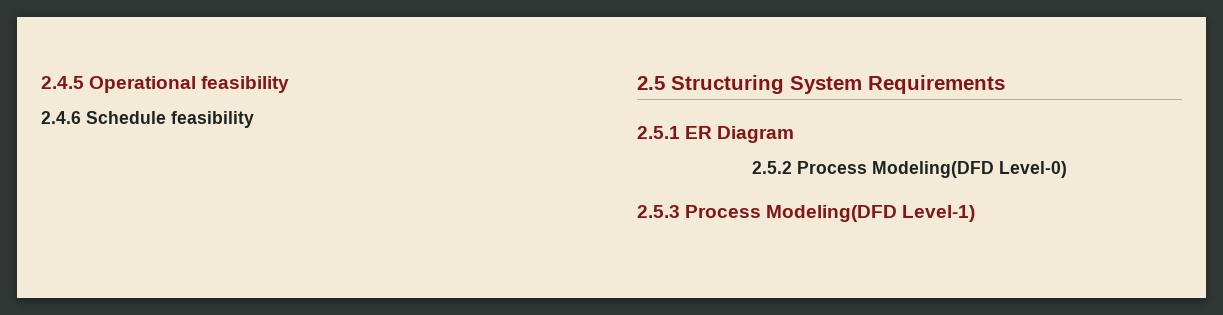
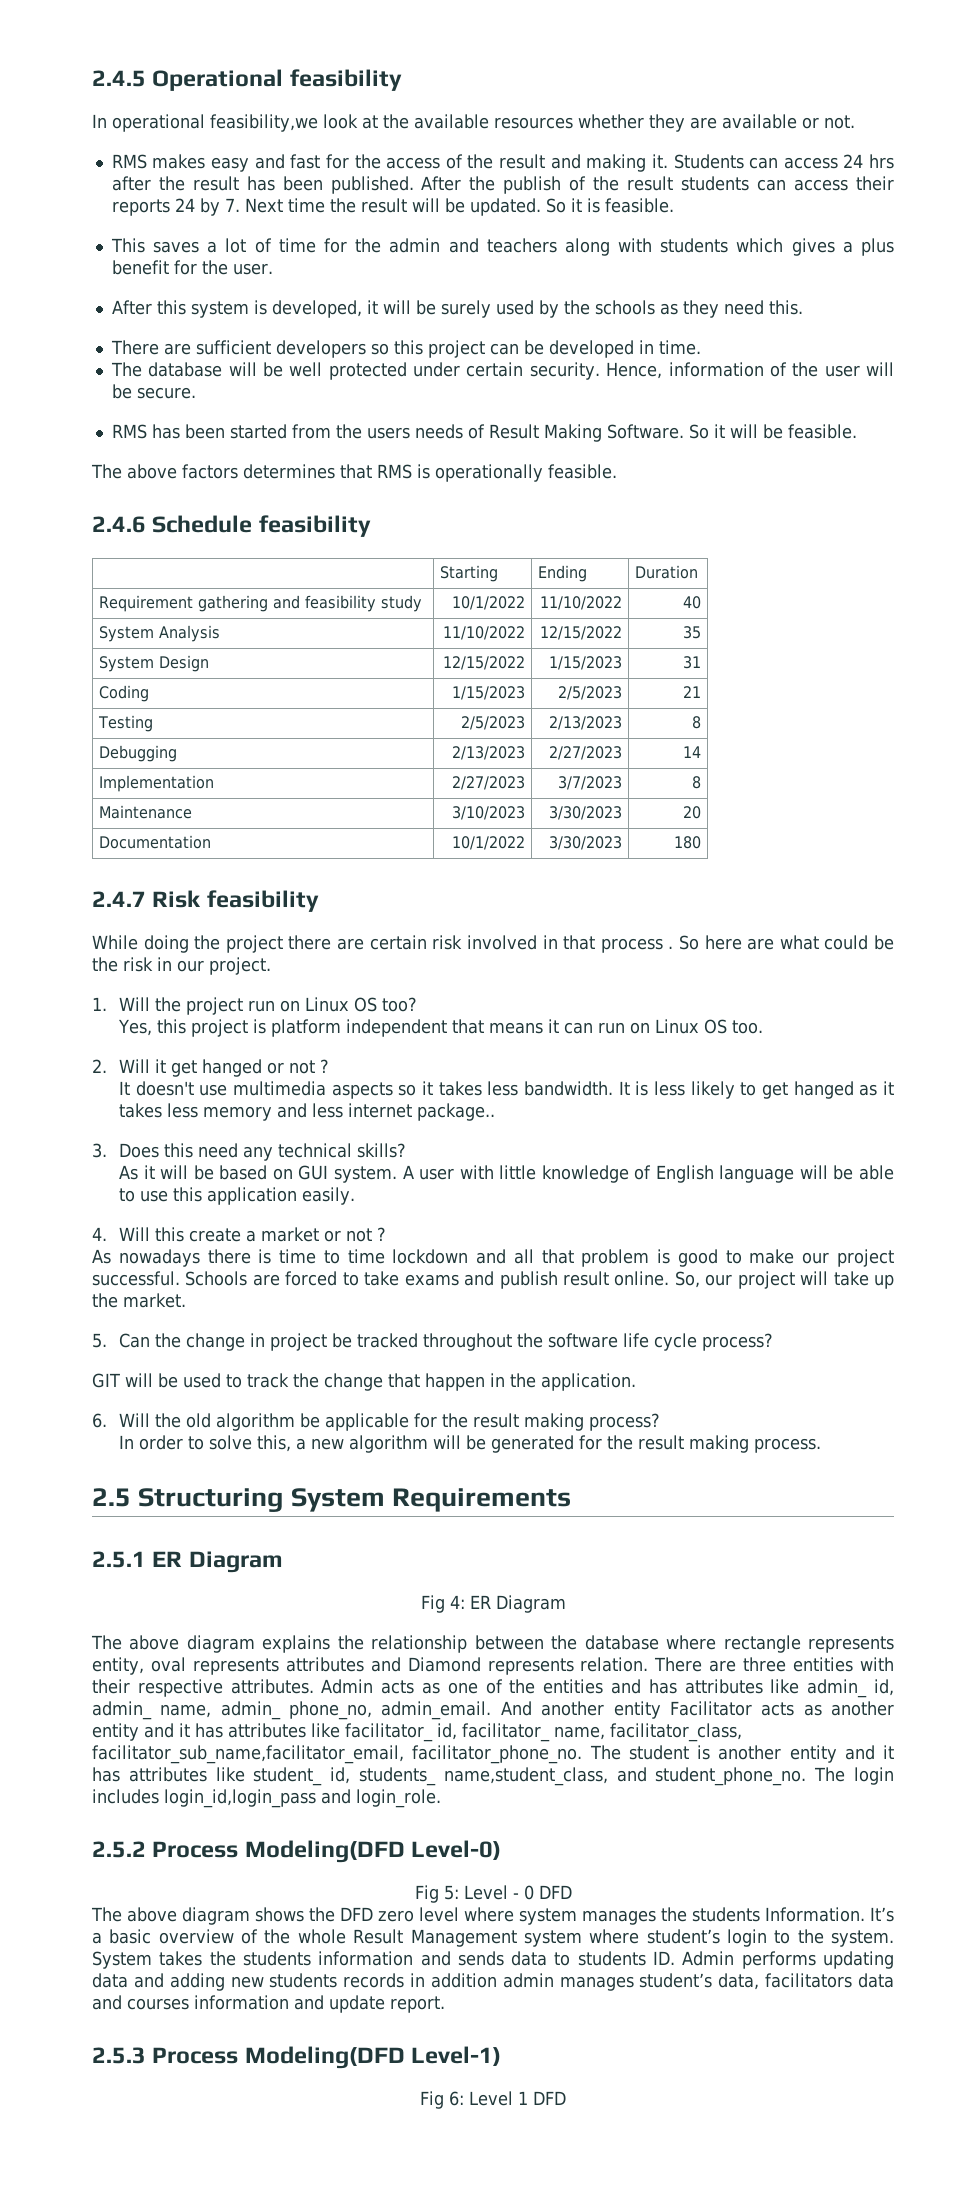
[41,111,254,128] 2.4.6 Schedule feasibility -> [92,114,855,132] [111,154,895,172] [111,176,895,194] [111,198,674,216] [110,238,895,256] [111,260,273,275] [111,300,803,318] [110,340,701,358] [110,362,895,380] [111,384,196,399] [111,424,857,442] [91,464,617,482] [92,515,371,537] [440,565,499,582] [538,565,588,582] [635,565,699,579] [99,595,423,612] [451,596,525,610] [539,596,622,610] [682,596,701,609] [99,625,221,642] [442,626,525,640] [539,626,622,640] [682,626,701,639] [99,655,210,672] [442,656,525,670] [548,656,622,670] [682,656,701,669] [99,685,150,702] [451,686,525,700] [557,686,622,700] [682,686,701,698] [98,715,154,732] [460,716,525,730] [548,716,622,730] [691,716,701,729] [99,745,178,762] [451,746,525,760] [548,746,622,760] [682,746,701,758] [99,775,215,792] [451,776,525,790] [557,776,622,790] [691,776,701,789] [99,805,193,819] [451,806,525,820] [548,806,622,820] [682,806,701,819] [99,835,212,849] [451,836,525,850] [548,836,622,850] [673,836,701,849] [92,890,319,912] [92,935,894,953] [92,957,271,975] [92,997,418,1015] [118,1019,764,1037] [92,1059,330,1077] [119,1081,894,1099] [119,1103,496,1121] [92,1143,407,1161] [119,1165,894,1183] [119,1187,356,1205] [92,1227,387,1242] [92,1249,894,1267] [92,1271,894,1289] [92,1293,186,1308] [92,1333,774,1351] [92,1373,636,1391] [92,1413,661,1431] [119,1435,822,1453] In operational feasibility,we look at the available resources whether they are available or not. // RMS makes easy and fast for the access of the result and making it. Students can access 24 hrs after the result has been published. After the publish of the result students can access their reports 24 by 7. Next time the result will be updated. So it is feasible. // This saves a lot of time for the admin and teachers along with students which gives a plus benefit for the user. // After this system is developed, it will be surely used by the schools as they need this. // There are sufficient developers so this project can be developed in time. // The database will be well protected under certain security. Hence, information of the user will be secure. // RMS has been started from the users needs of Result Making Software. So it will be feasible. // The above factors determines that RMS is operationally feasible. // 2.4.6 Schedule feasibility // | Starting | Ending | Duration // Requirement gathering and feasibility study | 10/1/2022 | 11/10/2022 | 40 // System Analysis | 11/10/2022 | 12/15/2022 | 35 // System Design | 12/15/2022 | 1/15/2023 | 31 // Coding | 1/15/2023 | 2/5/2023 | 21 // Testing | 2/5/2023 | 2/13/2023 | 8 // Debugging | 2/13/2023 | 2/27/2023 | 14 // Implementation | 2/27/2023 | 3/7/2023 | 8 // Maintenance | 3/10/2023 | 3/30/2023 | 20 // Documentation | 10/1/2022 | 3/30/2023 | 180 // 2.4.7 Risk feasibility // While doing the project there are certain risk involved in that process . So here are what could be the risk in our project. // 1. Will the project run on Linux OS too? // Yes, this project is platform independent that means it can run on Linux OS too. // 2. Will it get hanged or not ? // It doesn't use multimedia aspects so it takes less bandwidth. It is less likely to get hanged as it takes less memory and less internet package.. // 3. Does this need any technical skills? // As it will be based on GUI system. A user with little knowledge of English language will be able to use this application easily. // 4. Will this create a market or not ? // As nowadays there is time to time lockdown and all that problem is good to make our project successful. Schools are forced to take exams and publish result online. So, our project will take up the market. // 5. Can the change in project be tracked throughout the software life cycle process? // GIT will be used to track the change that happen in the application. // 6. Will the old algorithm be applicable for the result making process? // In order to solve this, a new algorithm will be generated for the result making process.
[752,161,1067,178] 2.5.2 Process Modeling(DFD Level-0) -> [420,1595,566,1613] [91,1635,895,1653] [92,1657,894,1675] [92,1679,894,1698] [92,1701,895,1720] [92,1723,742,1742] [92,1745,894,1764] [92,1767,894,1786] [92,1789,441,1808] [92,1840,502,1863] [414,1885,572,1903] [91,1907,894,1925] [92,1929,895,1947] [92,1951,894,1969] [92,1973,894,1991] [92,1995,445,2013] Fig 4: ER Diagram // The above diagram explains the relationship between the database where rectangle represents entity, oval represents attributes and Diamond represents relation. There are three entities with their respective attributes. Admin acts as one of the entities and has attributes like admin_ id, admin_ name, admin_ phone_no, admin_email. And another entity Facilitator acts as another entity and it has attributes like facilitator_ id, facilitator_ name, facilitator_class, facilitator_sub_name,facilitator_email, facilitator_phone_no. The student is another entity and it has attributes like student_ id, students_ name,student_class, and student_phone_no. The login includes login_id,login_pass and login_role. // 2.5.2 Process Modeling(DFD Level-0) // Fig 5: Level - 0 DFD // The above diagram shows the DFD zero level where system manages the students Information. It’s a basic overview of the whole Result Management system where student’s login to the system. System takes the students information and sends data to students ID. Admin performs updating data and adding new students records in addition admin manages student’s data, facilitators data and courses information and update report.
(976, 213) none -> [420,2091,566,2109] // Fig 6: Level 1 DFD

